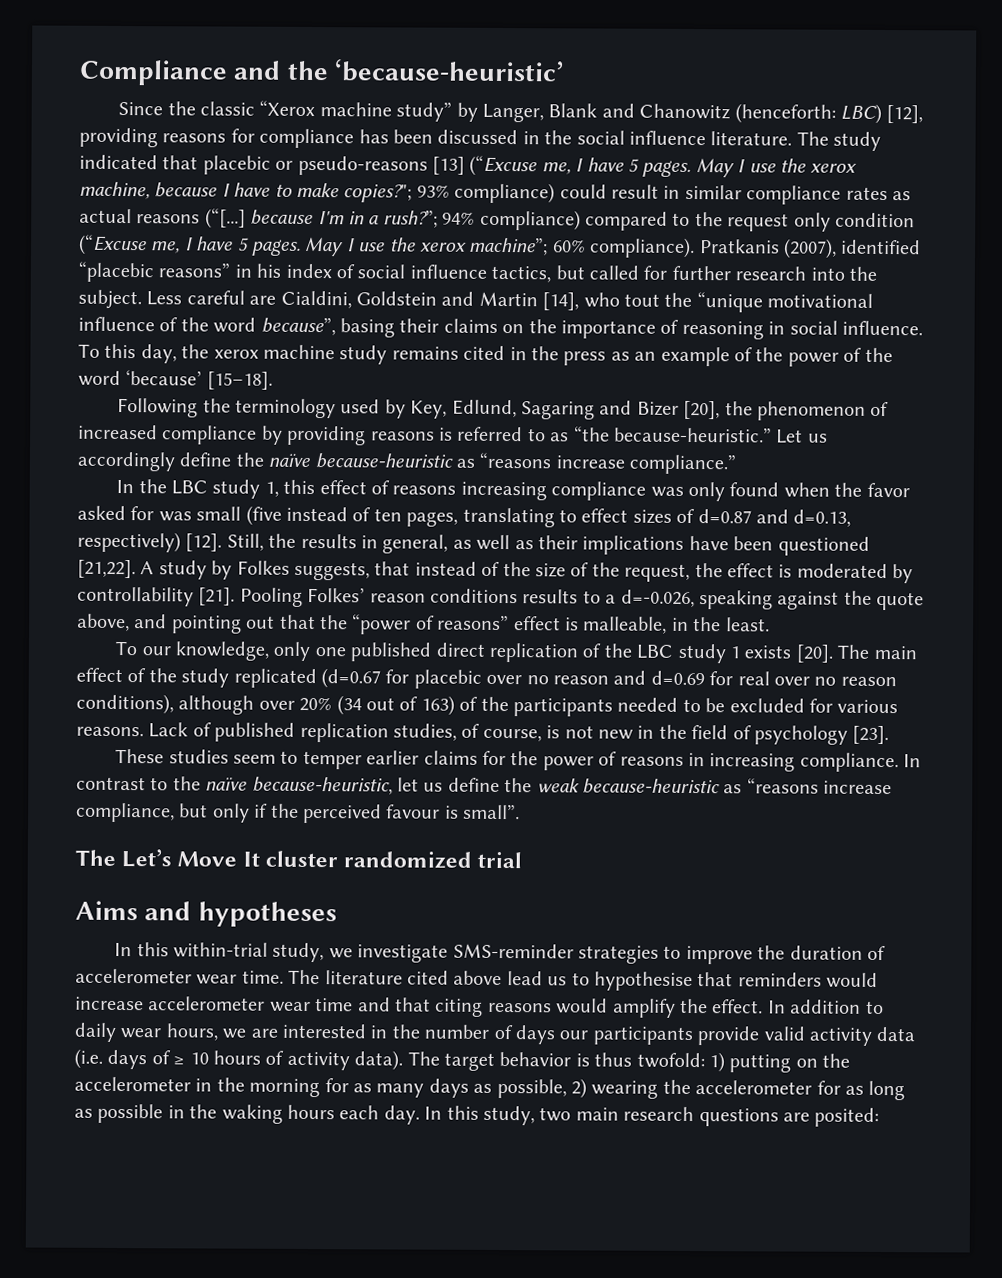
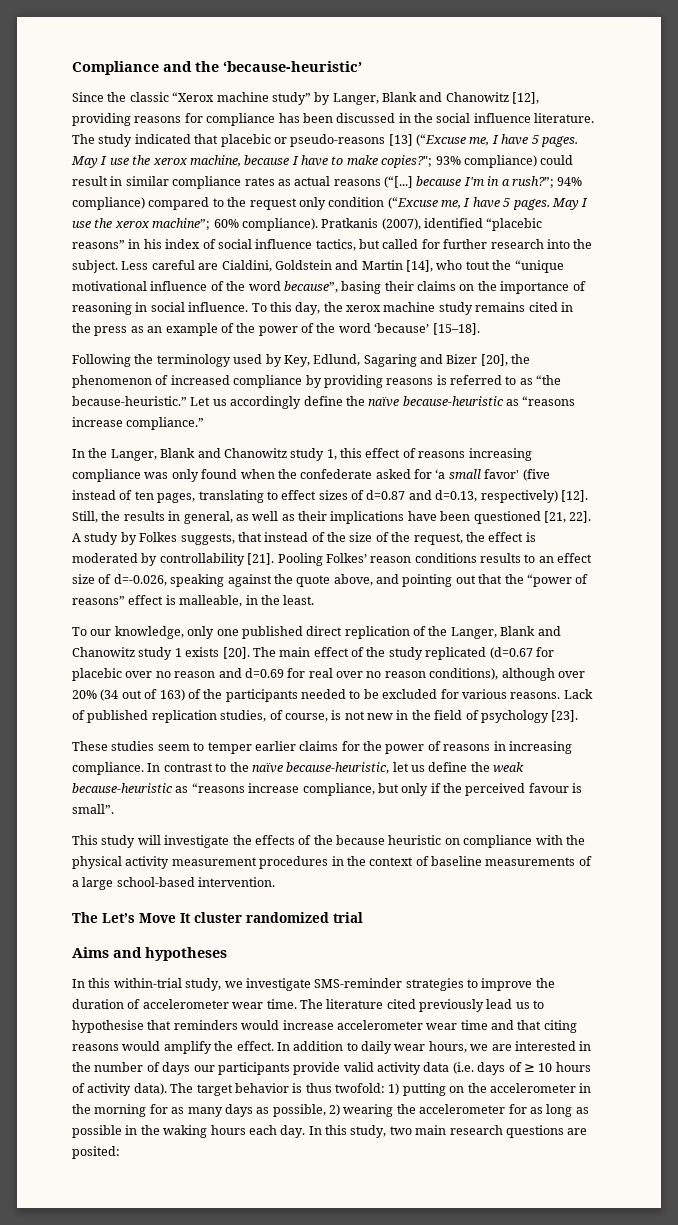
[734,103,883,124] (henceforth: LBC) -> (509, 97) none
[171,480,209,495] LBC -> [110,448,287,461] Langer, Blank and Chanowitz
[866,482,910,498] favor -> [300,469,373,479] confederate
[158,506,242,522] was small -> [435,469,520,479] ‘a small favor'
[77,559,136,579] [21,22]. -> [543,511,592,523] [21, 22].
[605,594,617,604] a -> [538,553,593,563] [72,574,112,584] an effect size of
[636,644,674,659] LBC -> [450,626,561,639] [72,647,135,657] Langer, Blank and Chanowitz
(521, 811) none -> [72,835,585,848] [72,856,592,869] [72,877,276,890] // This study will investigate the effects of the because heuristic on compliance with the physical activity measurement procedures in the context of baseline measurements of a large school-based intervention.
[453,970,503,986] above -> [419,999,484,1012] previously

